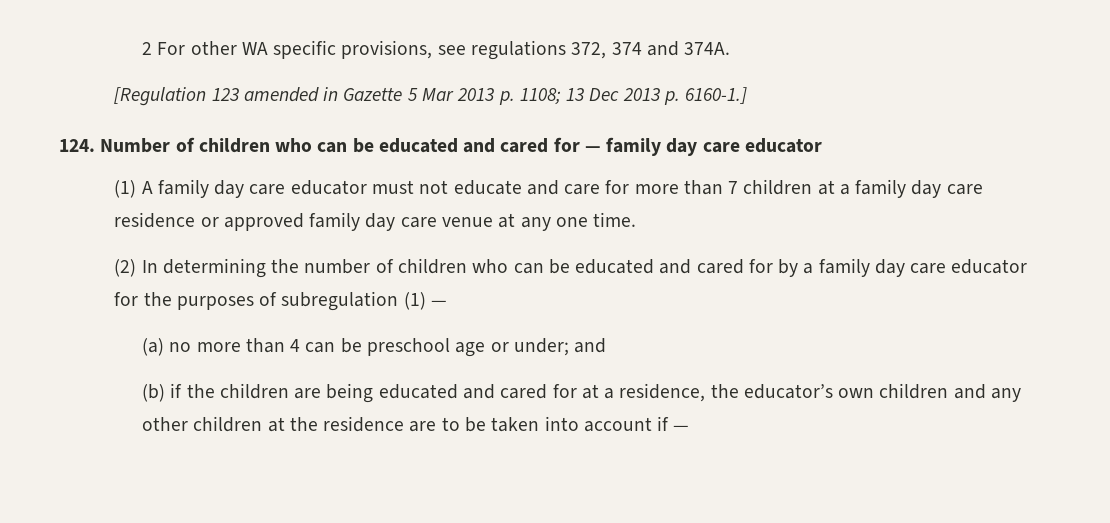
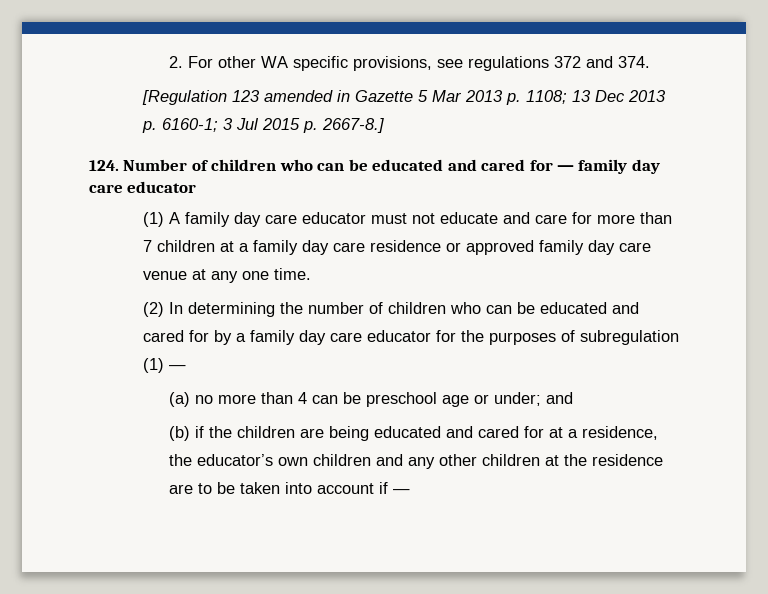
[142,42,153,55] 2 -> [169,56,184,68] 2.
[571,41,731,59] 372, 374 and 374A. -> [554,56,651,68] 372 and 374.
[685,87,748,104] 6160-1.] -> [161,118,384,133] 6160-1; 3 Jul 2015 p. 2667-8.]

